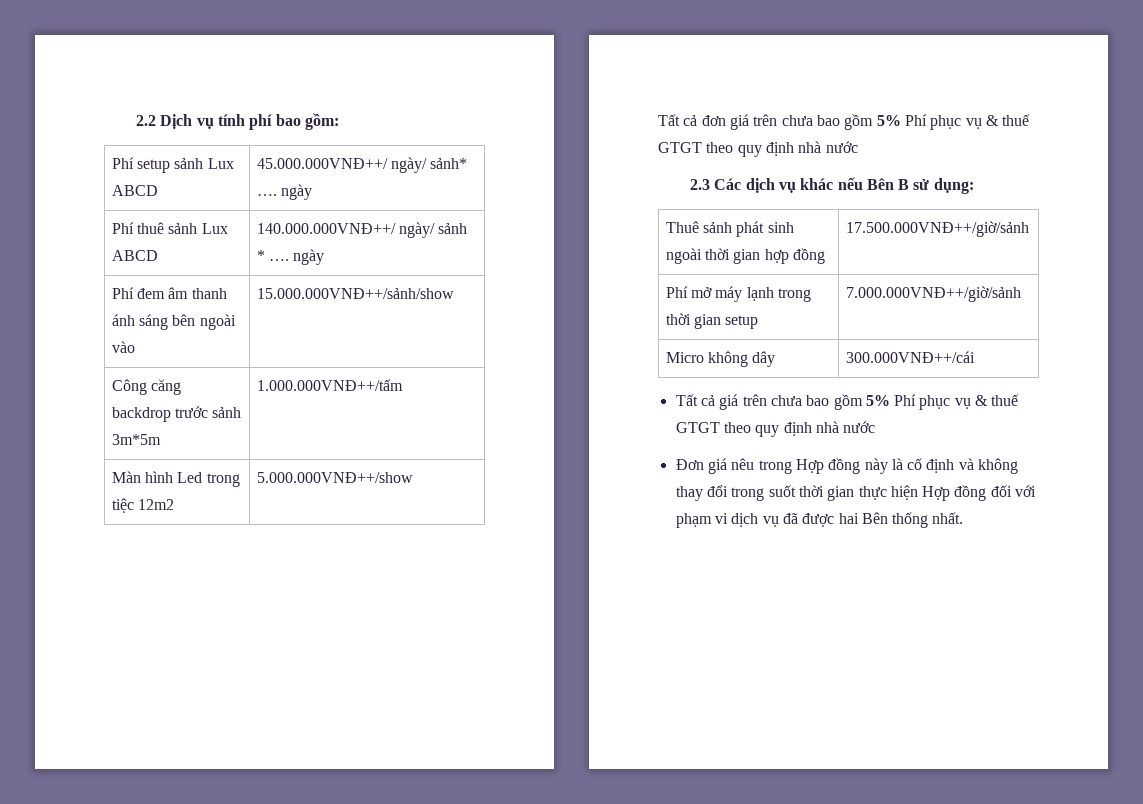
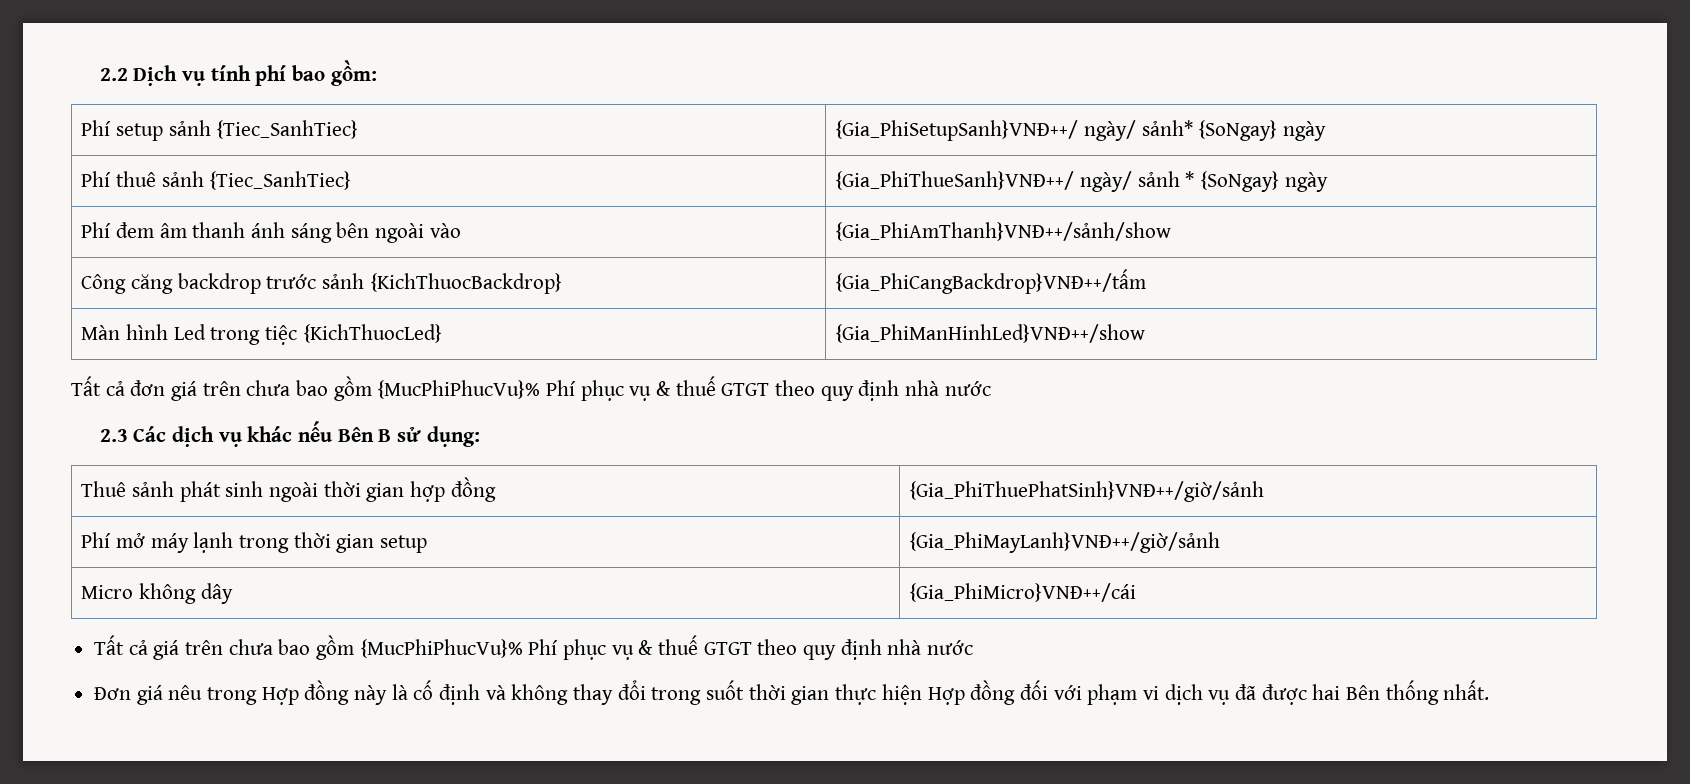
[207,158,234,169] [111,185,158,196] [256,158,388,169] Lux ABCD | 45.000.000VNĐ++/ -> [216,120,359,139] [835,120,1079,141] {Tiec_SanhTiec} | {Gia_PhiSetupSanh}VNĐ++/
[256,194,277,196] …. -> [1198,120,1278,141] {SoNgay}
[201,223,228,234] [111,250,158,261] [256,223,396,234] Lux ABCD | 140.000.000VNĐ++/ -> [209,171,352,190] [835,171,1075,190] {Tiec_SanhTiec} | {Gia_PhiThueSanh}VNĐ++/
[268,259,289,261] …. -> [1199,171,1279,192] {SoNgay}
[256,288,454,299] 15.000.000VNĐ++/sảnh/show -> [835,222,1172,241] {Gia_PhiAmThanh}VNĐ++/sảnh/show
[111,434,161,445] [256,379,403,391] 3m*5m | 1.000.000VNĐ++/tấm -> [369,273,562,294] [835,269,1147,294] {KichThuocBackdrop} | {Gia_PhiCangBackdrop}VNĐ++/tấm
[137,499,174,510] [256,472,413,483] 12m2 | 5.000.000VNĐ++/show -> [302,324,442,343] [835,324,1146,343] {KichThuocLed} | {Gia_PhiManHinhLed}VNĐ++/show
[876,115,901,126] 5% -> [377,380,541,399] {MucPhiPhucVu}%
[845,221,1029,237] 17.500.000VNĐ++/giờ/sảnh -> [909,481,1265,502] {Gia_PhiThuePhatSinh}VNĐ++/giờ/sảnh
[845,286,1021,302] 7.000.000VNĐ++/giờ/sảnh -> [909,532,1221,553] {Gia_PhiMayLanh}VNĐ++/giờ/sảnh
[845,351,975,363] 300.000VNĐ++/cái -> [909,583,1137,602] {Gia_PhiMicro}VNĐ++/cái
[865,395,890,406] 5% -> [359,639,523,658] {MucPhiPhucVu}%

